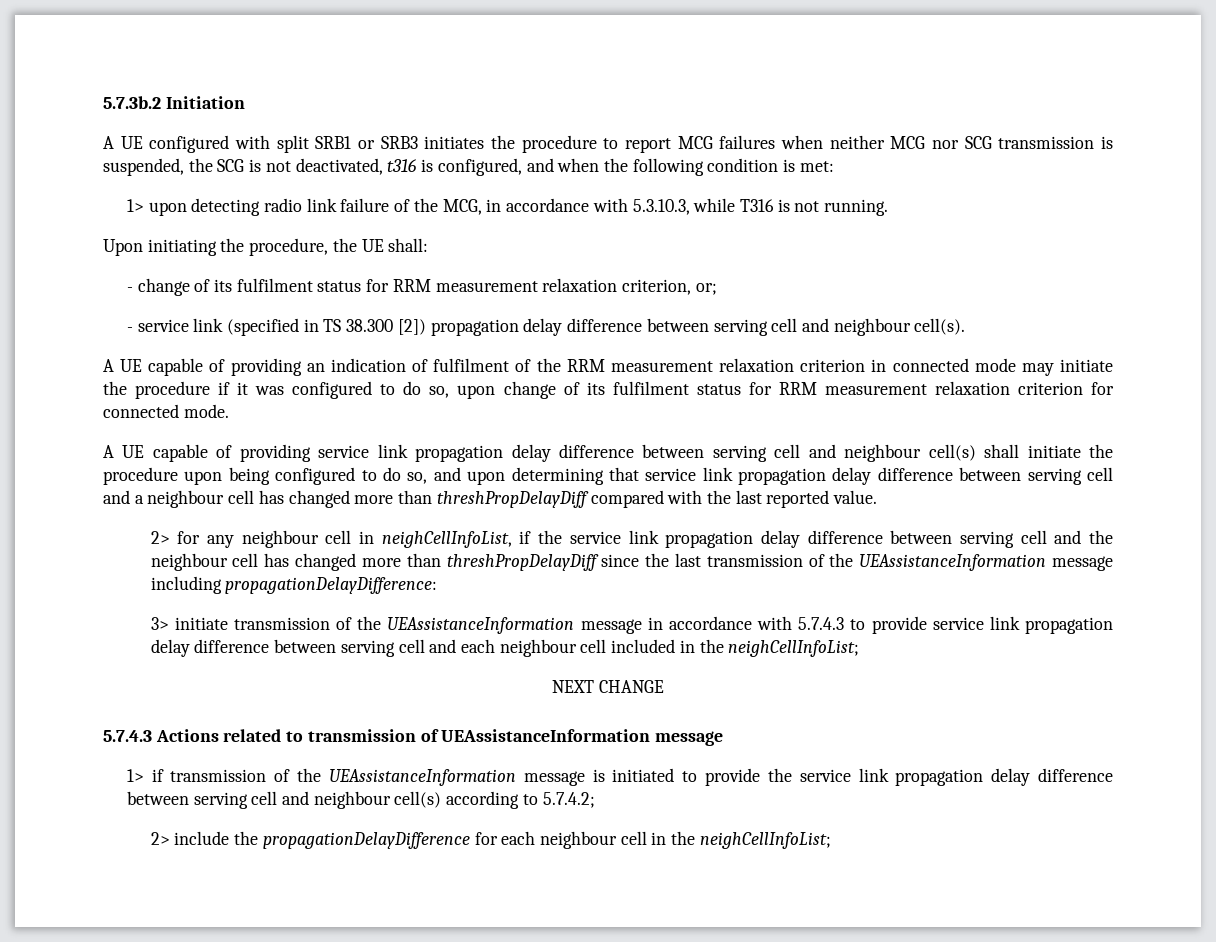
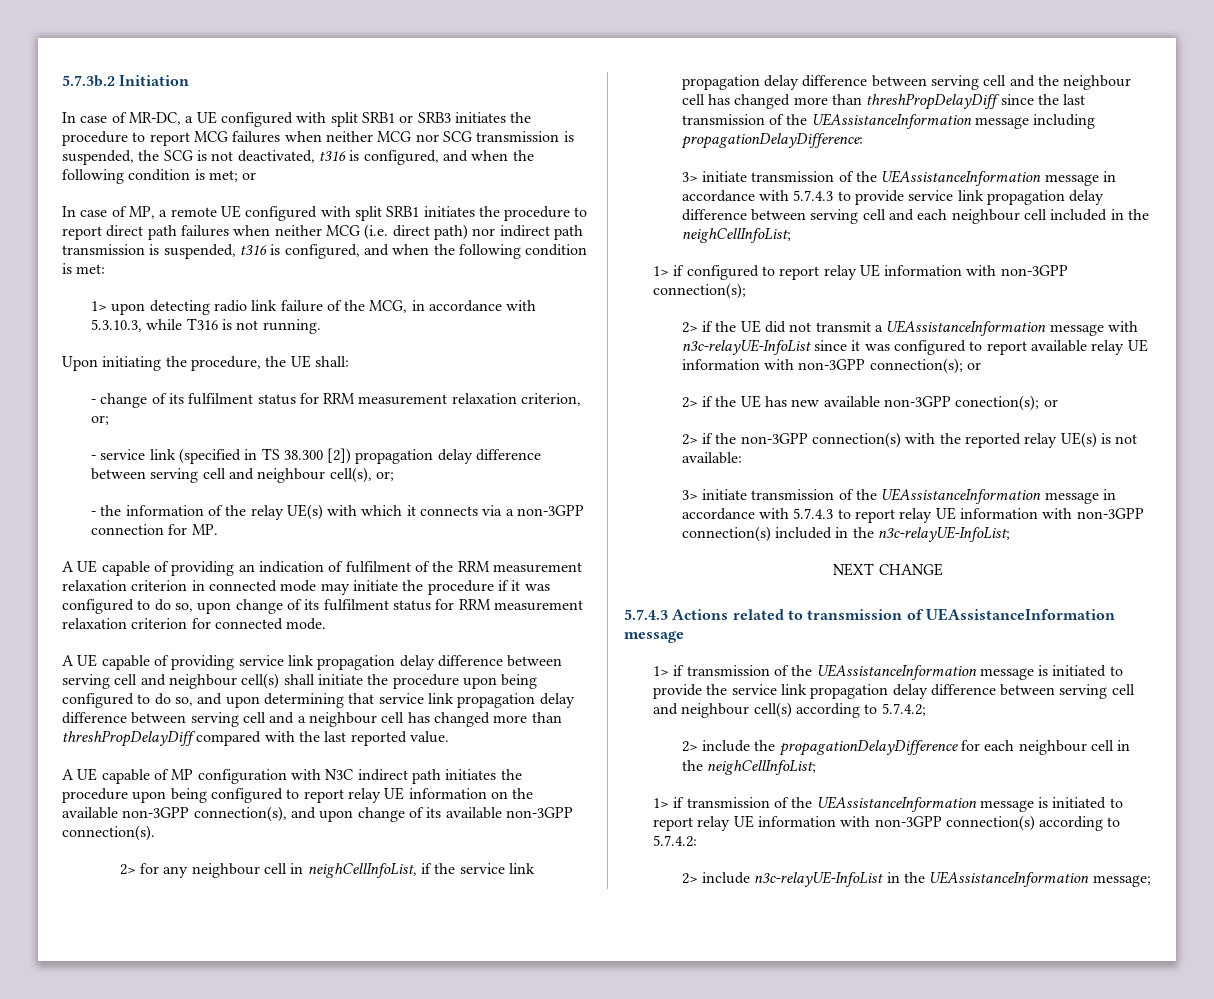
[103,136,114,149] A -> [62,112,194,125] In case of MR-DC, a
(796, 165) none -> [208,170,257,182] [62,205,588,221] [62,224,583,240] [62,244,588,259] [62,263,72,274] met; or // In case of MP, a remote UE configured with split SRB1 initiates the procedure to report direct path failures when neither MCG (i.e. direct path) nor indirect path transmission is suspended, t316 is configured, and when the following condition is
[914,318,966,335] cell(s). -> [329,467,394,483] [90,504,585,520] [90,524,218,535] cell(s), or; // - the information of the relay UE(s) with which it connects via a non-3GPP connection for MP.
(878, 497) none -> [62,768,522,784] [62,787,534,803] [62,806,573,822] [62,825,155,841] // A UE capable of MP configuration with N3C indirect path initiates the procedure upon being configured to report relay UE information on the available non-3GPP connection(s), and upon change of its available non-3GPP connection(s).
(860, 648) none -> [652,264,1068,280] [652,283,746,299] [681,320,1138,336] [681,339,1148,355] [681,358,982,374] [681,395,1058,411] [681,432,1138,448] [681,452,742,464] [681,488,1117,504] [681,507,1144,523] [681,526,1011,542] // 1> if configured to report relay UE information with non-3GPP connection(s); // 2> if the UE did not transmit a UEAssistanceInformation message with n3c-relayUE-InfoList since it was configured to report available relay UE information with non-3GPP connection(s); or // 2> if the UE has new available non-3GPP conection(s); or // 2> if the non-3GPP connection(s) with the reported relay UE(s) is not available: // 3> initiate transmission of the UEAssistanceInformation message in accordance with 5.7.4.3 to report relay UE information with non-3GPP connection(s) included in the n3c-relayUE-InfoList;
(831, 840) none -> [652,796,1123,812] [652,815,1121,831] [652,835,697,847] [681,871,1151,887] // 1> if transmission of the UEAssistanceInformation message is initiated to report relay UE information with non-3GPP connection(s) according to 5.7.4.2: // 2> include n3c-relayUE-InfoList in the UEAssistanceInformation message;

